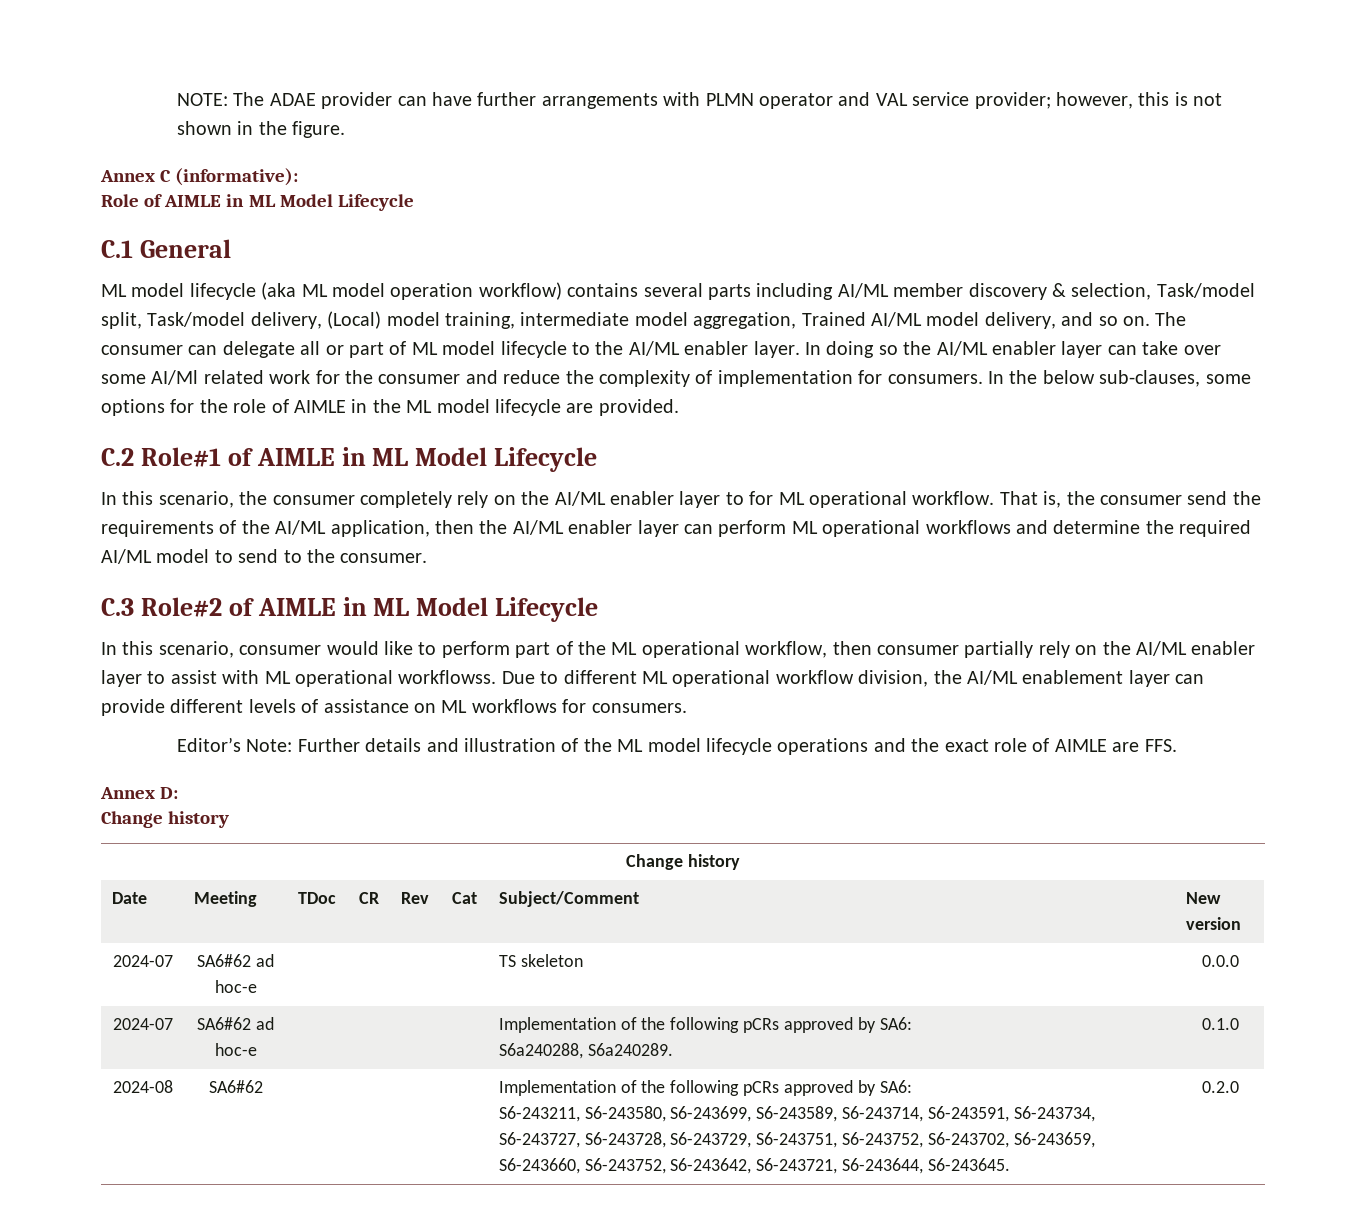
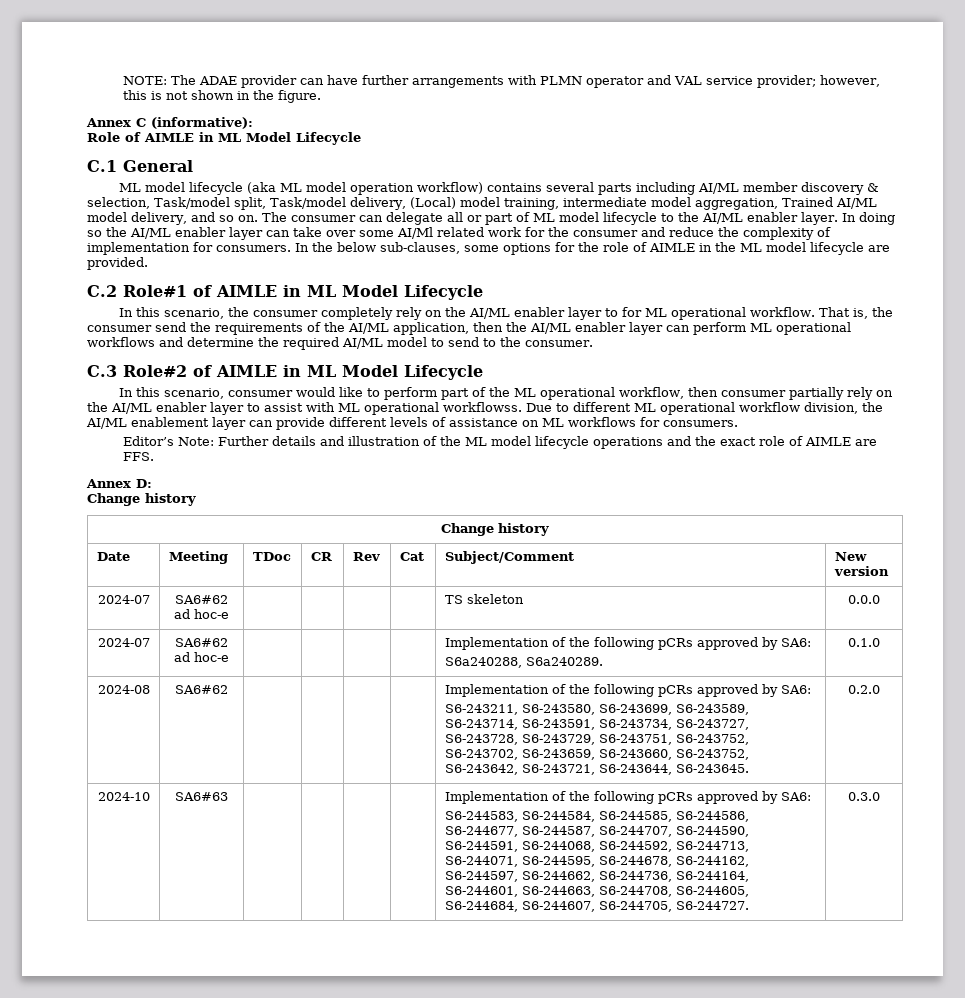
(1239, 1087) none -> [97,792,150,801] [175,792,228,801] [444,791,811,804] [444,811,749,822] [444,826,749,837] [444,841,749,852] [444,856,749,867] [444,871,749,882] [444,886,749,897] [444,901,749,912] [848,792,880,801] // 2024-10 | SA6#63 | | | | | Implementation of the following pCRs approved by SA6: // S6-244583, S6-244584, S6-244585, S6-244586, S6-244677, S6-244587, S6-244707, S6-244590, S6-244591, S6-244068, S6-244592, S6-244713, S6-244071, S6-244595, S6-244678, S6-244162, S6-244597, S6-244662, S6-244736, S6-244164, S6-244601, S6-244663, S6-244708, S6-244605, S6-244684, S6-244607, S6-244705, S6-244727. | 0.3.0

